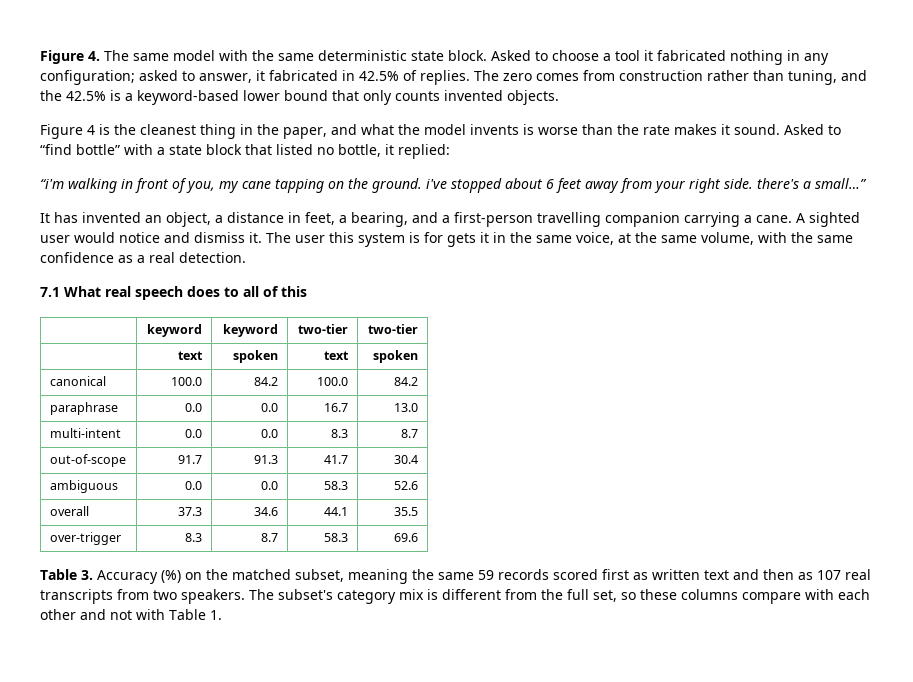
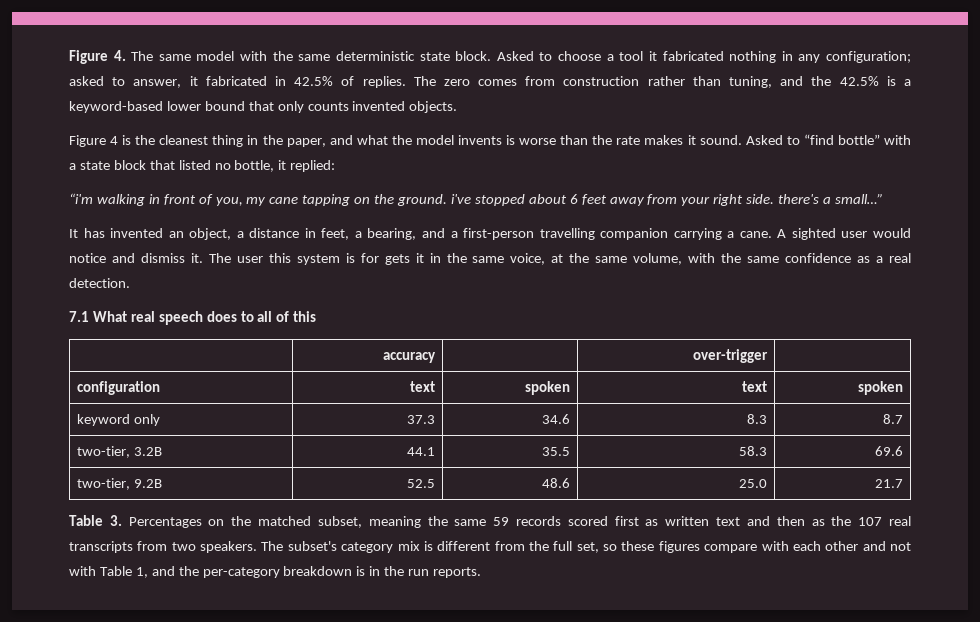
[147,324,203,337] [223,324,279,337] [298,324,349,334] [368,324,419,334] keyword | keyword | two-tier | two-tier // -> [382,352,436,363] [692,349,768,363] [77,381,161,395] accuracy | | over-trigger | // configuration
[49,376,106,386] [171,377,203,386] [254,377,279,386] [317,377,349,386] [394,377,419,386] [49,402,118,415] [185,403,203,412] [261,403,279,412] [324,403,349,412] [394,403,419,412] [49,428,121,438] [185,429,203,438] [261,429,279,438] [331,429,349,438] [401,429,419,438] [49,454,126,467] [178,455,203,464] [254,455,279,464] [324,455,349,464] [394,455,419,464] [49,480,118,493] [185,481,203,490] [261,481,279,490] [324,481,349,490] [394,481,419,490] [49,506,89,516] [178,507,203,516] [254,507,279,516] canonical | 100.0 | 84.2 | 100.0 | 84.2 // paraphrase | 0.0 | 0.0 | 16.7 | 13.0 // multi-intent | 0.0 | 0.0 | 8.3 | 8.7 // out-of-scope | 91.7 | 91.3 | 41.7 | 30.4 // ambiguous | 0.0 | 0.0 | 58.3 | 52.6 // overall | 37.3 | 34.6 -> [77,414,161,426] [406,415,435,424] [541,414,570,424] [746,414,767,424] [882,414,903,424] [77,446,163,458] keyword only | 37.3 | 34.6 | 8.3 | 8.7 // two-tier, 3.2B
[49,532,121,545] [185,533,203,542] [261,533,279,542] // over-trigger | 8.3 | 8.7 -> (570, 451) none
(419, 537) none -> [77,478,163,490] [406,479,435,488] [541,478,570,488] [738,479,767,488] [874,479,903,488] // two-tier, 9.2B | 52.5 | 48.6 | 25.0 | 21.7
[97,570,181,584] Accuracy (%) -> [128,517,202,528] Percentages
(813, 576) none -> [831,516,852,526] the
[681,589,738,600] columns -> [658,541,700,553] figures
[210,610,222,620] 1. -> [135,566,482,578] 1, and the per-category breakdown is in the run reports.

